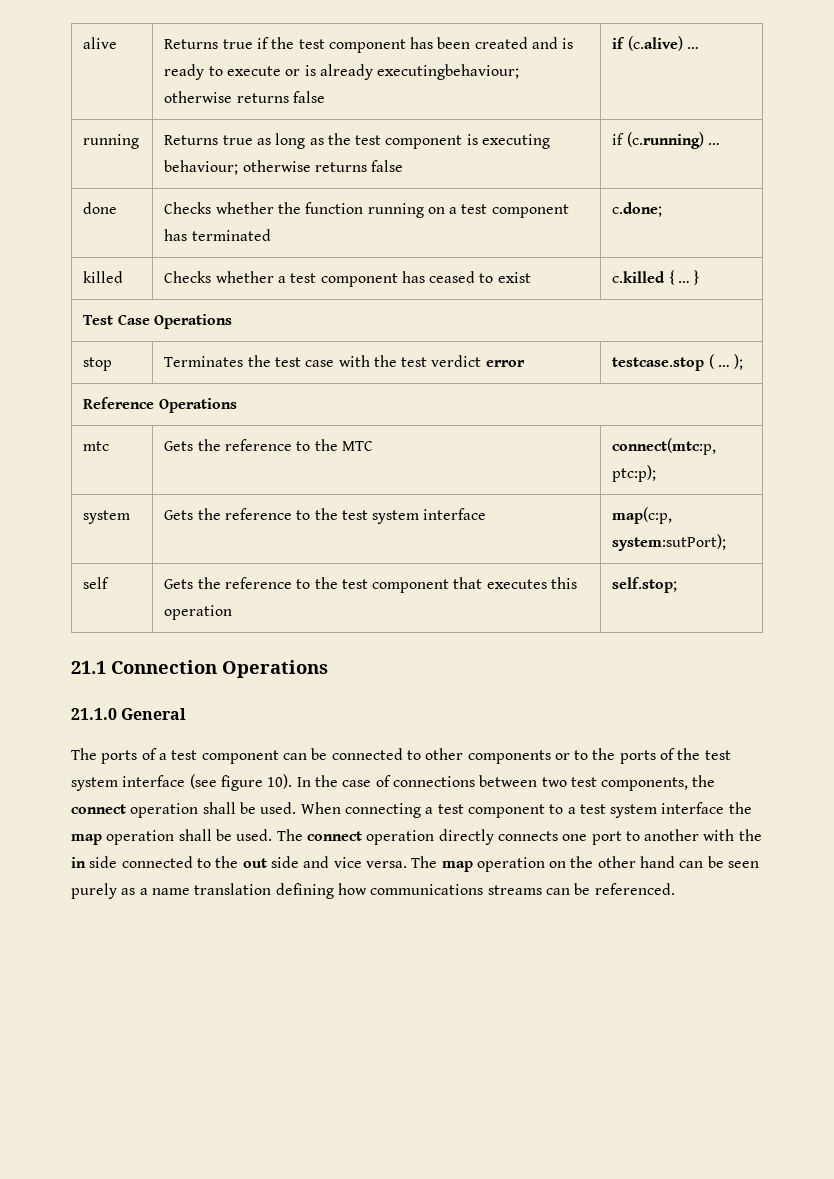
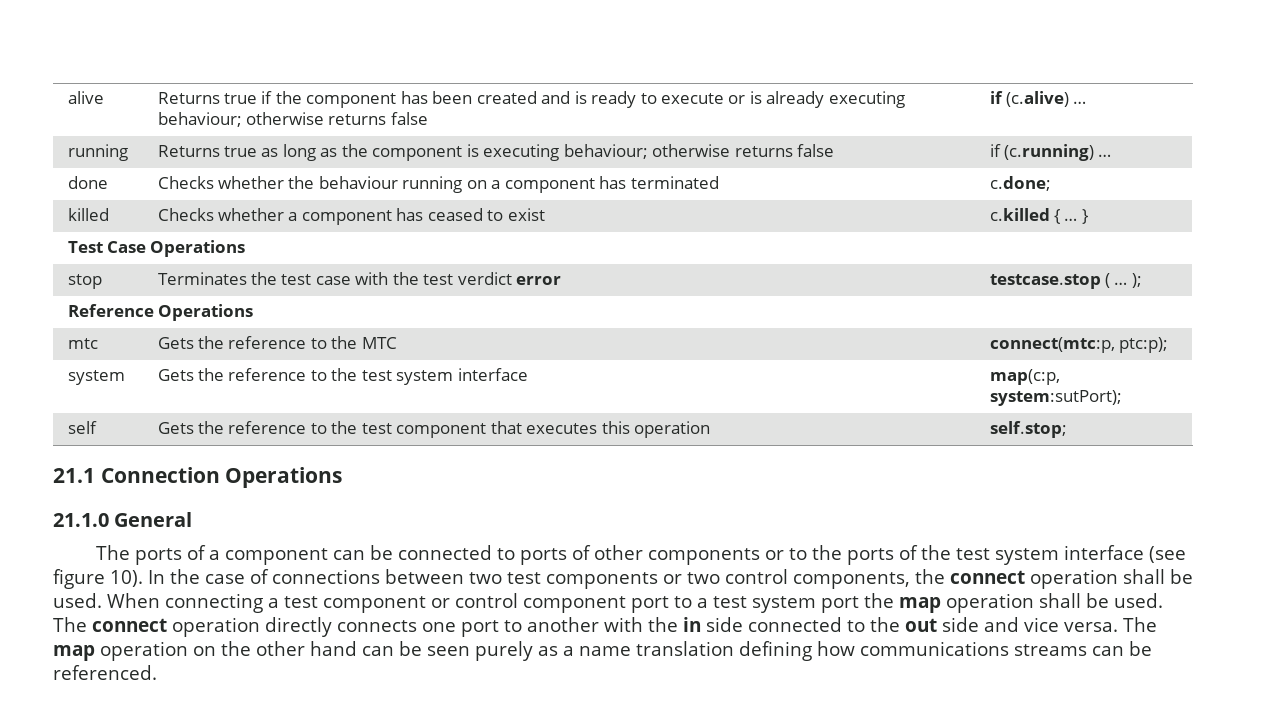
[298,39,325,49] test -> (302, 97) none
[377,64,520,80] executingbehaviour; -> [828,91,905,108] [157,112,242,127] executing behaviour;
[355,135,382,145] test -> (368, 150) none
[305,202,364,214] function -> [318,176,398,189] behaviour
[461,204,488,214] test -> (501, 184) none
[290,273,317,283] test -> (298, 216) none
[171,750,198,760] test -> (221, 555) none
(421, 755) none -> [520,545,592,565] ports of
(597, 782) none -> [546,569,788,589] components or two control
(545, 811) none -> [431,593,669,613] or control component port
[661,802,725,814] interface -> [821,596,859,613] port

